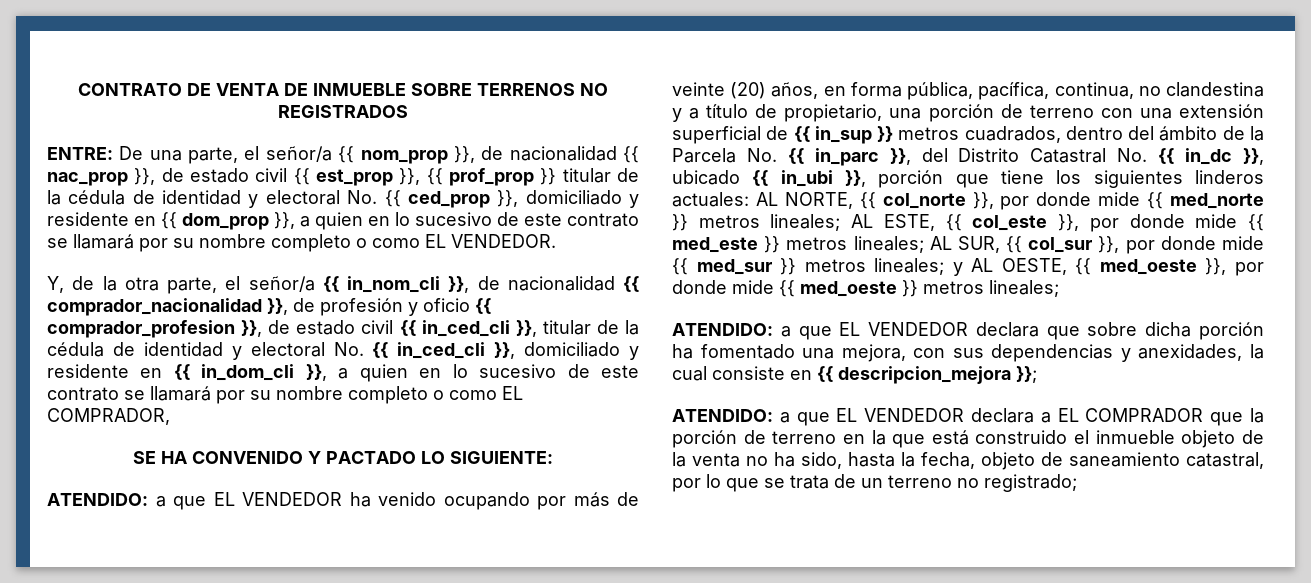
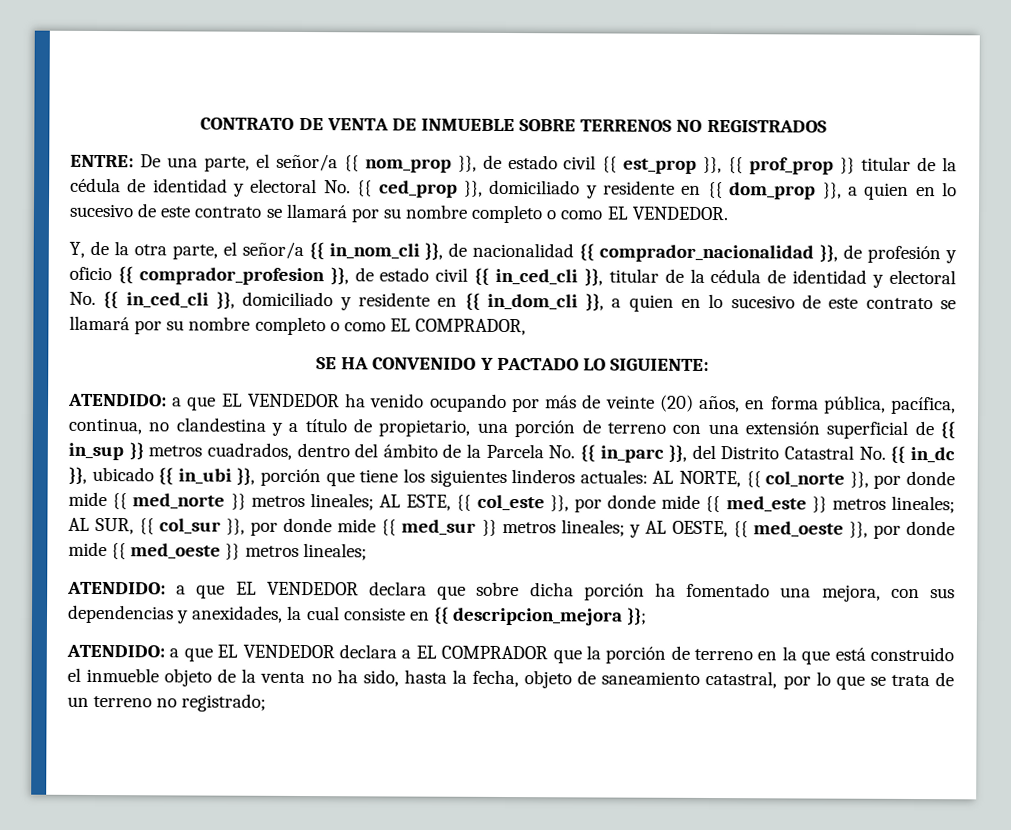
[509,146,640,163] [47,168,184,186] nacionalidad {{ nac_prop }}, de -> (502, 161) none

